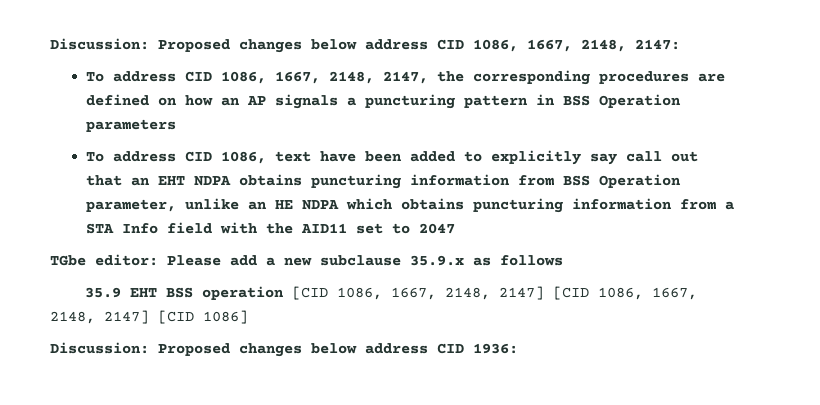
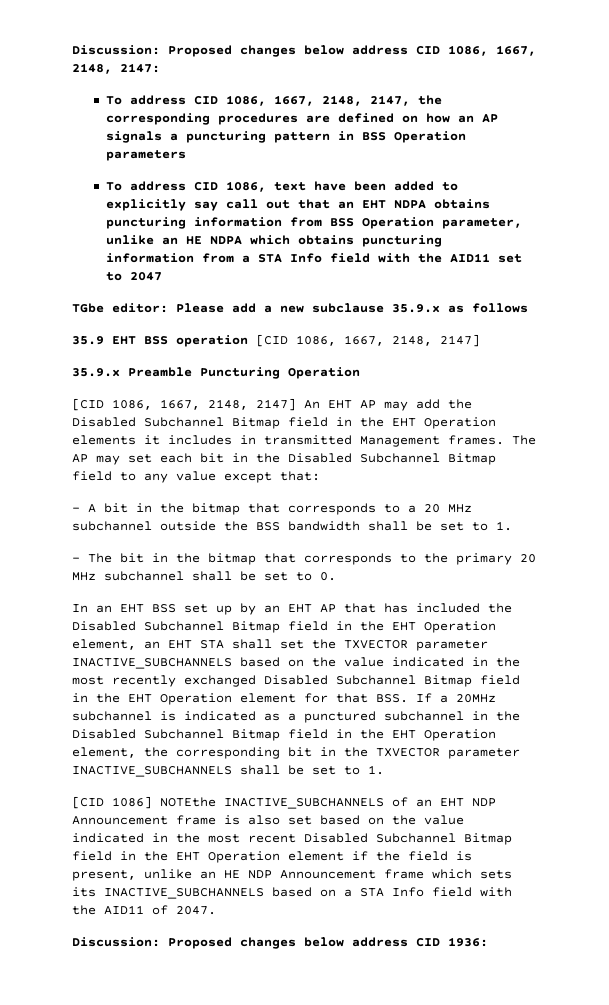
[553,286,698,300] [50,310,248,324] [CID 1086, 1667, 2148, 2147] [CID 1086] -> [72,367,360,379] [72,398,472,411] [72,417,496,429] [72,435,536,447] [72,453,496,465] [72,471,320,483] [72,503,472,515] [72,521,512,531] [72,553,536,565] [72,571,336,581] [72,603,512,615] [72,621,496,633] [72,639,488,651] [72,657,520,669] [72,675,520,687] [72,693,496,705] [72,711,520,723] [72,729,496,741] [72,747,520,759] [72,765,384,777] [72,796,496,809] [72,815,464,825] [72,833,512,845] [72,851,472,863] [72,869,512,881] [72,887,512,899] [72,905,216,915] // 35.9.x Preamble Puncturing Operation // [CID 1086, 1667, 2148, 2147] An EHT AP may add the Disabled Subchannel Bitmap field in the EHT Operation elements it includes in transmitted Management frames. The AP may set each bit in the Disabled Subchannel Bitmap field to any value except that: // - A bit in the bitmap that corresponds to a 20 MHz subchannel outside the BSS bandwidth shall be set to 1. // - The bit in the bitmap that corresponds to the primary 20 MHz subchannel shall be set to 0. // In an EHT BSS set up by an EHT AP that has included the Disabled Subchannel Bitmap field in the EHT Operation element, an EHT STA shall set the TXVECTOR parameter INACTIVE_SUBCHANNELS based on the value indicated in the most recently exchanged Disabled Subchannel Bitmap field in the EHT Operation element for that BSS. If a 20MHz subchannel is indicated as a punctured subchannel in the Disabled Subchannel Bitmap field in the EHT Operation element, the corresponding bit in the TXVECTOR parameter INACTIVE_SUBCHANNELS shall be set to 1. // [CID 1086] NOTEthe INACTIVE_SUBCHANNELS of an EHT NDP Announcement frame is also set based on the value indicated in the most recent Disabled Subchannel Bitmap field in the EHT Operation element if the field is present, unlike an HE NDP Announcement frame which sets its INACTIVE_SUBCHANNELS based on a STA Info field with the AID11 of 2047.

